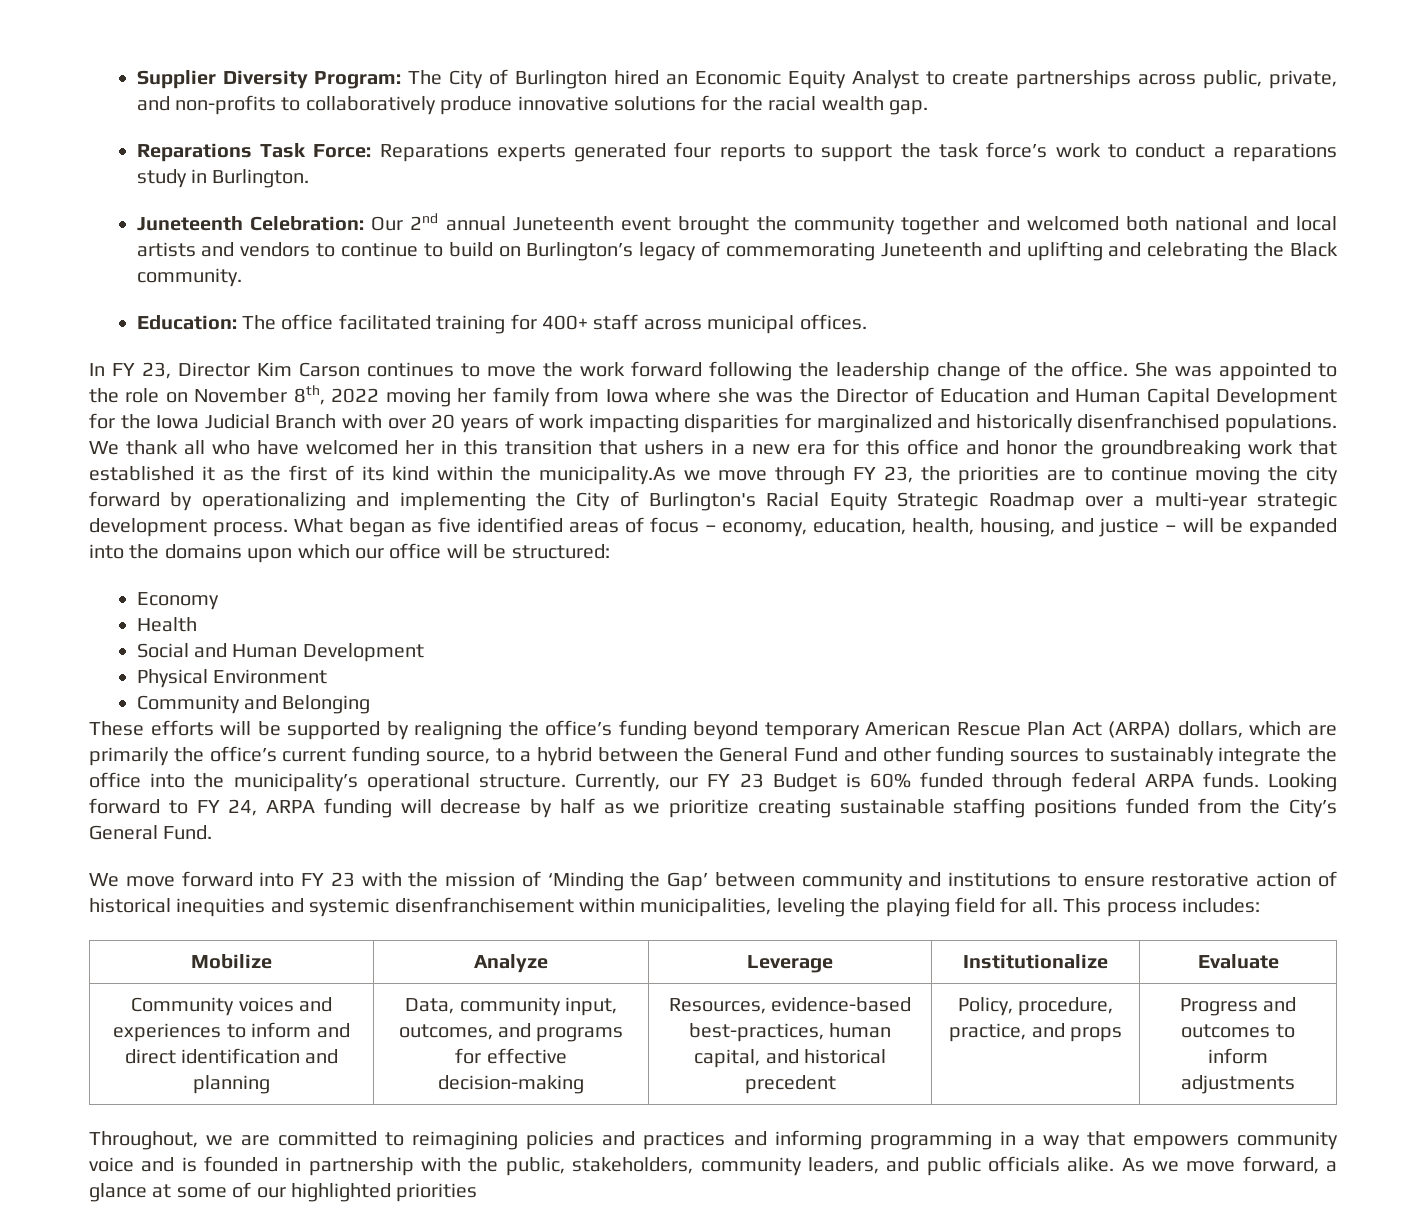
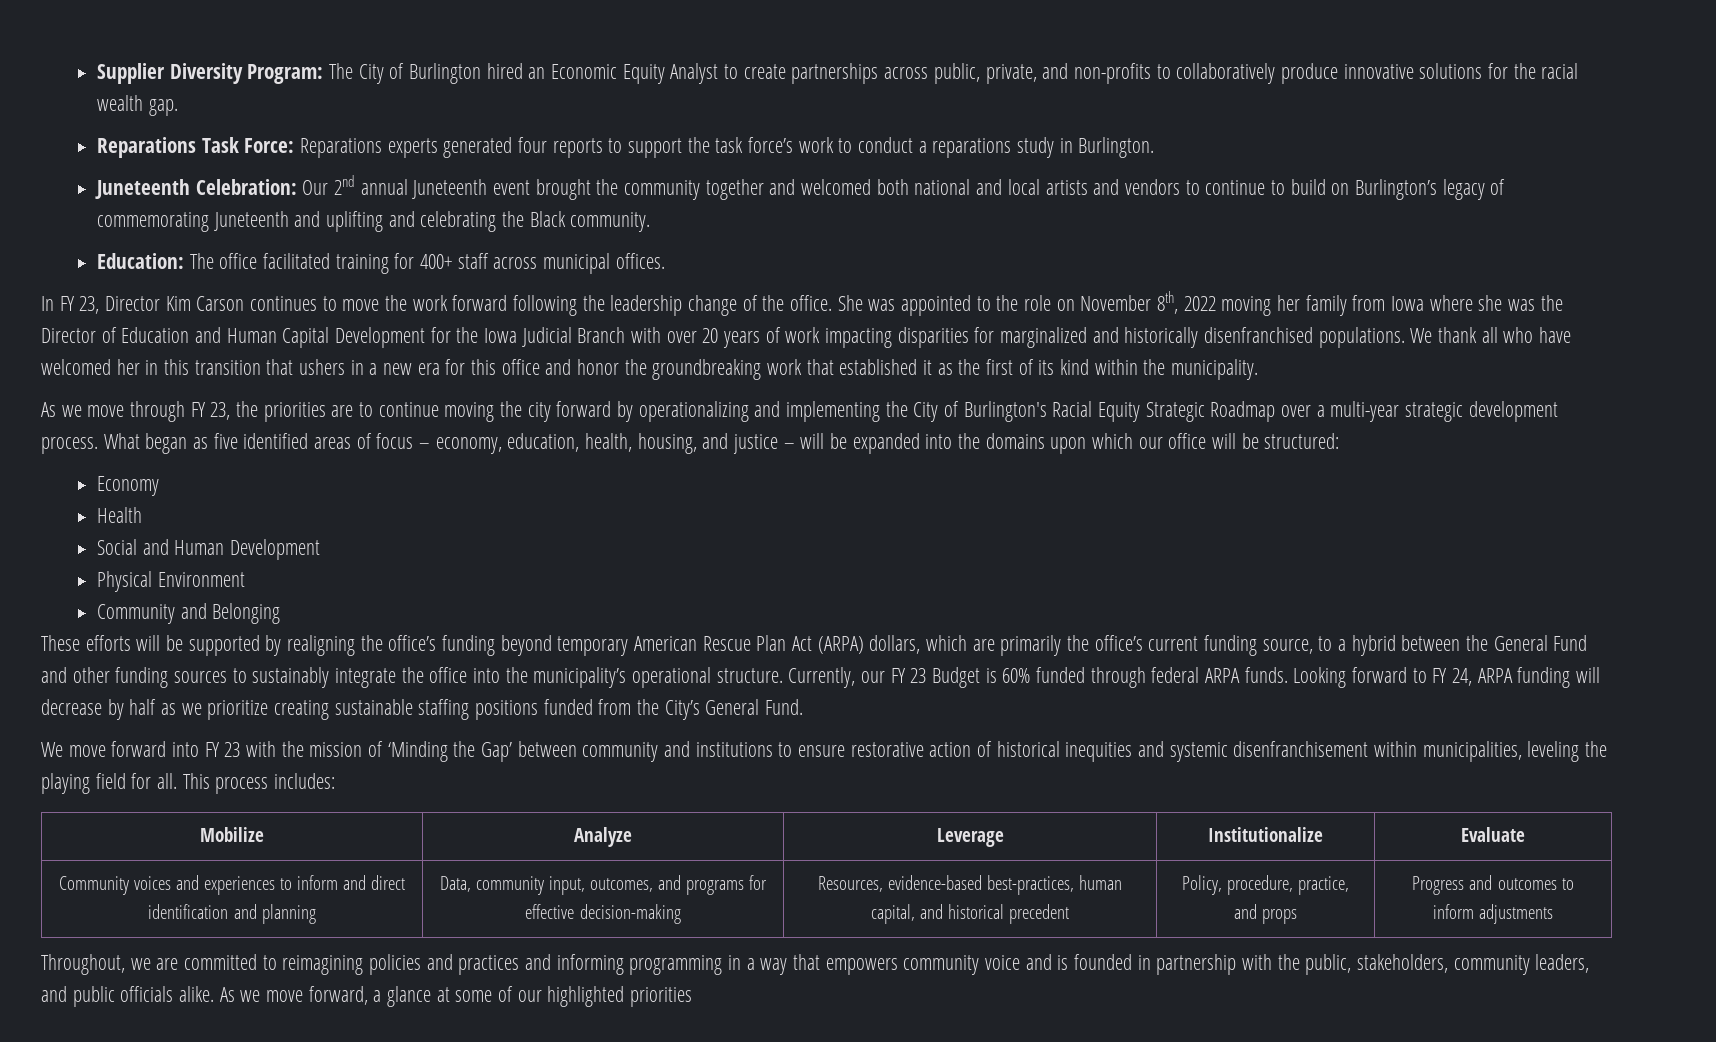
[538,466,676,485] municipality.As -> [1171,359,1259,380] [41,402,56,417] municipality. // As

